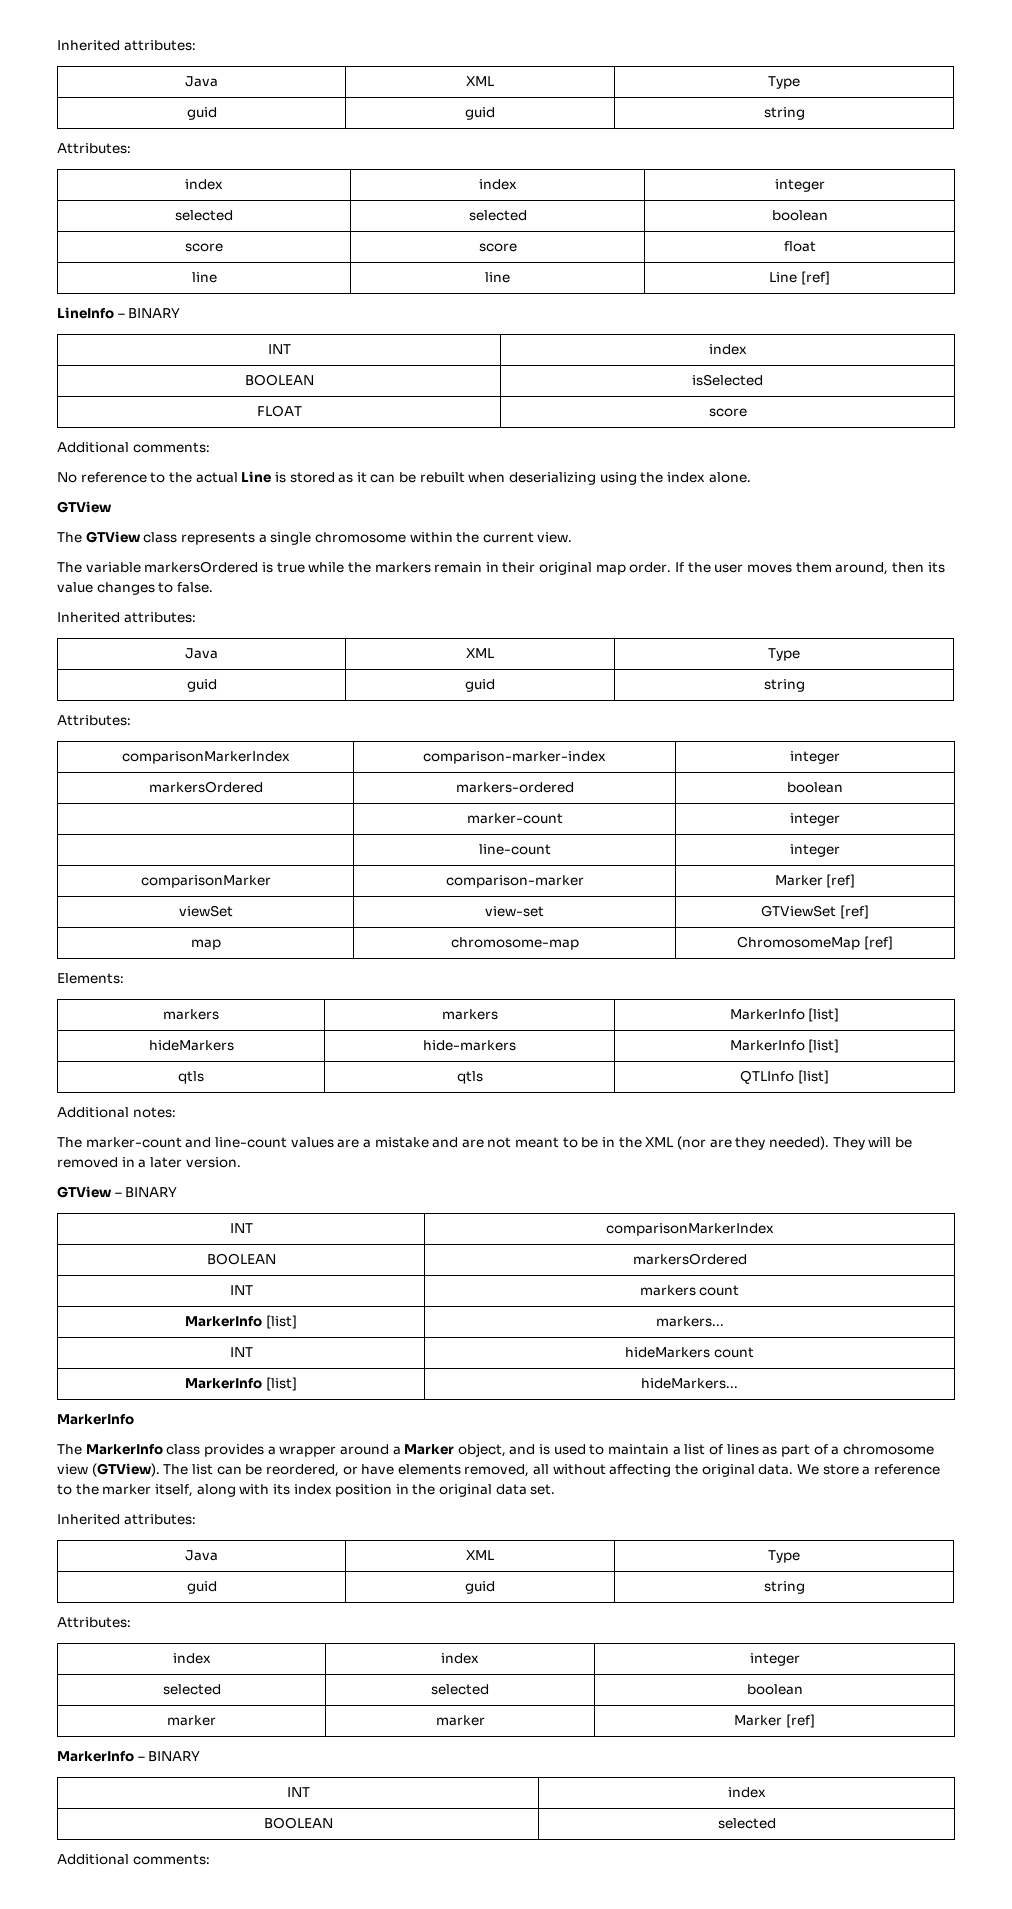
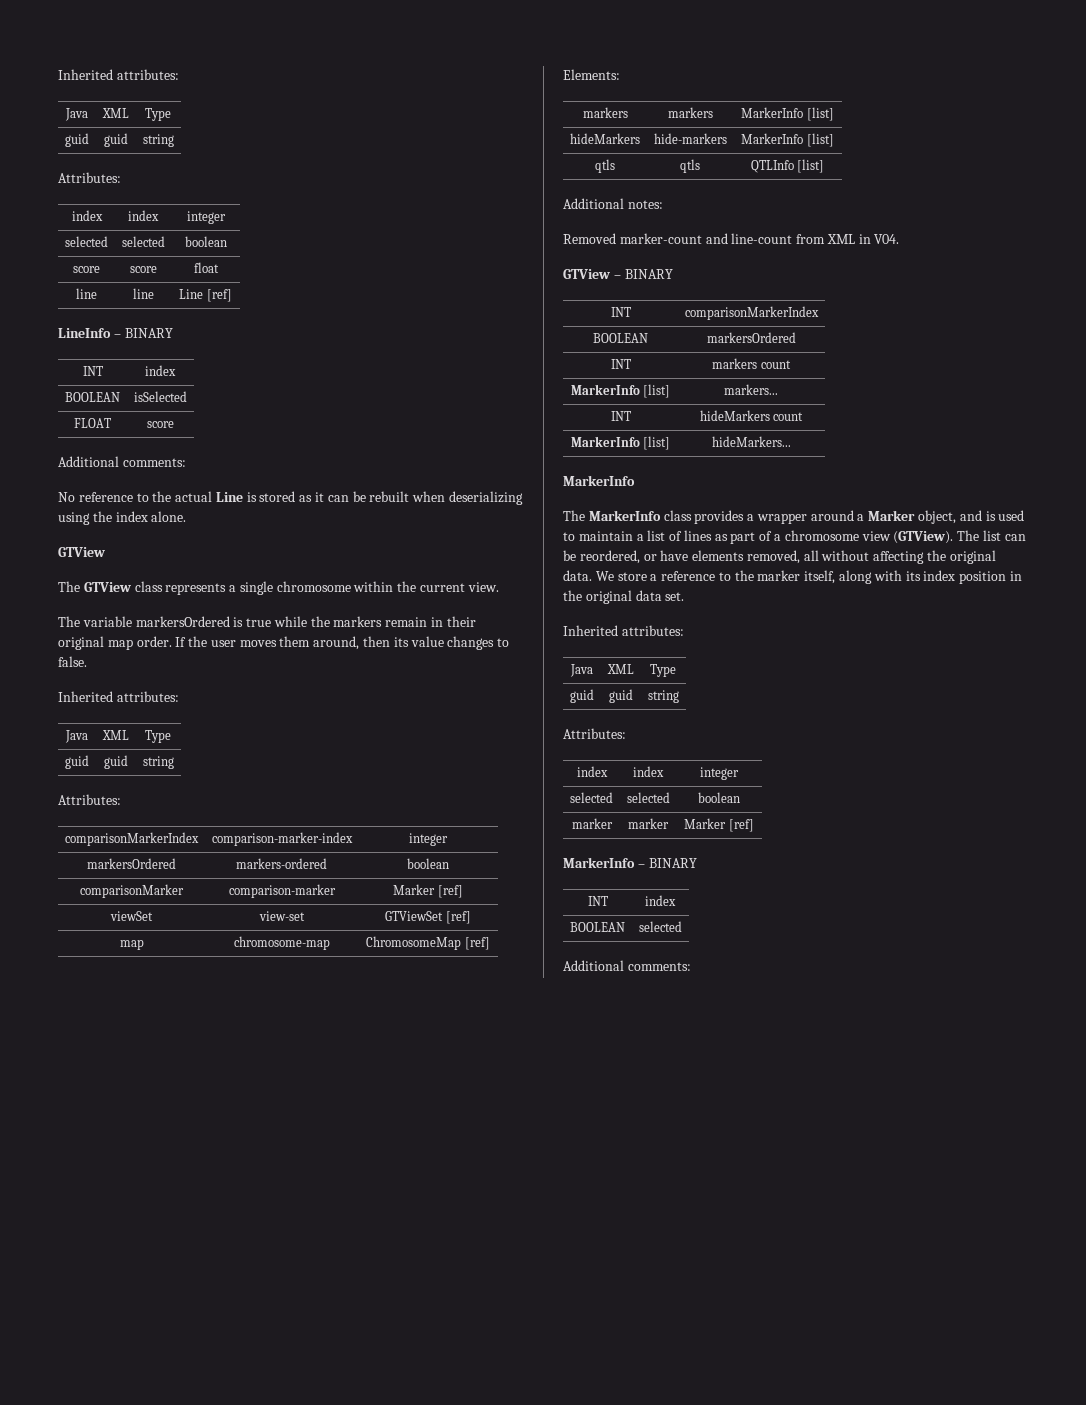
[466,813,563,824] [790,813,840,826] [478,844,551,855] [790,844,840,857] // | marker-count | integer // | line-count | integer -> (449, 863) none
[57,1137,82,1148] The -> [563,233,616,244] Removed
[290,1136,912,1150] [57,1157,241,1168] values are a mistake and are not meant to be in the XML (nor are they needed). They will be removed in a later version. -> [796,234,900,244] from XML in V04.

